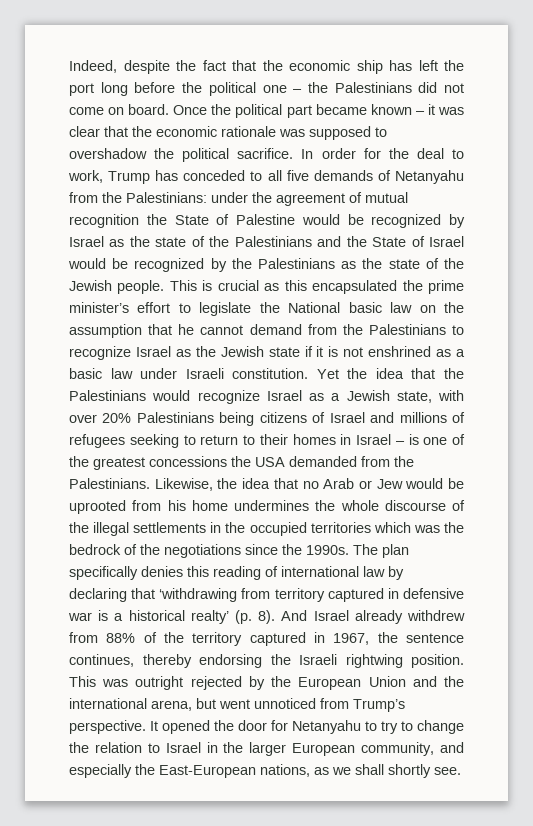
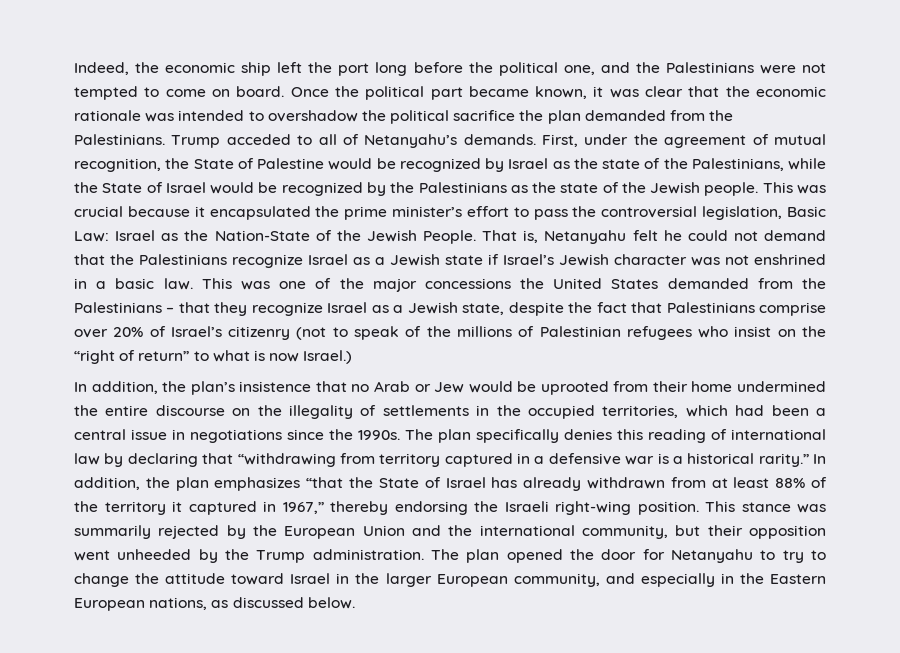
[123,60,256,74] despite the fact that -> (129, 68) none
[389,60,412,71] has -> (272, 69) none
[262,82,464,93] one – the Palestinians did not -> [563,62,826,75] [74,86,160,100] one, and the Palestinians were not tempted to
[370,104,425,115] known – -> [535,86,588,99] known,
[309,126,371,140] supposed -> [178,110,245,121] intended
[237,148,464,159] [68,170,464,184] [69,192,207,203] sacrifice. In order for the deal to work, Trump has conceded to all five demands of Netanyahu from the Palestinians: -> [453,110,734,124] [74,134,579,148] sacrifice the plan demanded from the Palestinians. Trump acceded to all of Netanyahu’s demands. First,
[69,214,139,228] recognition -> [74,158,161,172] recognition,
[234,236,342,247] Palestinians and -> [691,158,826,171] Palestinians, while
[202,280,307,291] is crucial as this -> [797,185,827,194] [74,206,205,217] was crucial because it
[199,302,465,316] [69,324,464,338] [69,346,466,360] [69,368,464,379] [69,390,191,401] legislate the National basic law on the assumption that he cannot demand from the Palestinians to recognize Israel as the Jewish state if it is not enshrined as a basic law under Israeli constitution. Yet the idea that the Palestinians would -> [533,206,826,220] [74,230,826,244] [74,254,826,268] [74,278,826,292] [74,302,248,316] pass the controversial legislation, Basic Law: Israel as the Nation-State of the Jewish People. That is, Netanyahu felt he could not demand that the Palestinians recognize Israel as a Jewish state if Israel’s Jewish character was not enshrined in a basic law. This was one of the major concessions the United States demanded from the Palestinians – that they
[438,390,464,401] [69,412,466,426] [69,434,465,448] [69,456,414,470] [69,478,271,491] with over 20% Palestinians being citizens of Israel and millions of refugees seeking to return to their homes in Israel – is one of the greatest concessions the USA demanded from the Palestinians. Likewise, the idea -> [508,302,827,316] [74,326,826,340] [74,350,353,364] [74,381,312,395] despite the fact that Palestinians comprise over 20% of Israel’s citizenry (not to speak of the millions of Palestinian refugees who insist on the “right of return” to what is now Israel.) // In addition, the plan’s insistence
[167,500,465,511] [69,522,464,536] [69,544,160,555] his home undermines the whole discourse of the illegal settlements in the occupied territories which was the bedrock of the -> [652,381,826,392] [74,405,826,419] [74,429,185,440] their home undermined the entire discourse on the illegality of settlements in the occupied territories, which had been a central issue in
[159,588,238,602] ‘withdrawing -> [237,453,336,467] “withdrawing
(399, 593) none -> [534,456,545,464] a
[190,610,465,624] [69,632,98,643] realty’ (p. 8). And Israel already withdrew from -> [758,453,826,467] [74,477,770,491] rarity.” In addition, the plan emphasizes “that the State of Israel has already withdrawn from at least
[249,632,464,646] [69,654,134,667] captured in 1967, the sentence continues, -> [172,501,324,515] it captured in 1967,”
[345,654,403,668] rightwing -> [555,501,631,515] right-wing
[102,676,184,690] was outright -> [741,502,826,513] [74,525,151,539] stance was summarily
[151,698,405,712] [69,720,158,734] arena, but went unnoticed from Trump’s perspective. It -> [582,525,827,539] [74,549,500,563] community, but their opposition went unheeded by the Trump administration. The plan
[94,742,160,753] relation to -> [165,573,285,585] attitude toward
[135,764,461,778] the East-European nations, as we shall shortly see. -> [720,573,826,584] [74,597,355,611] in the Eastern European nations, as discussed below.

